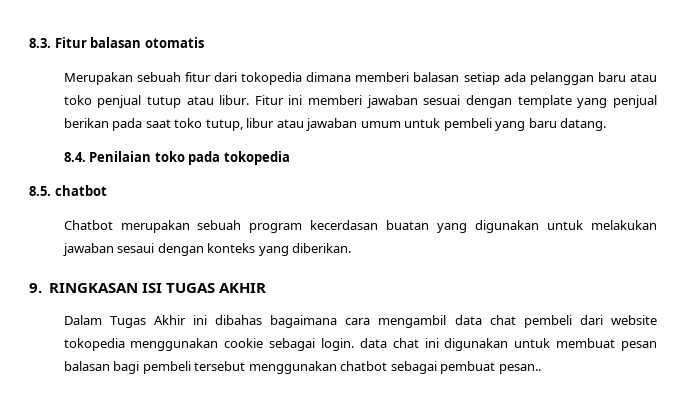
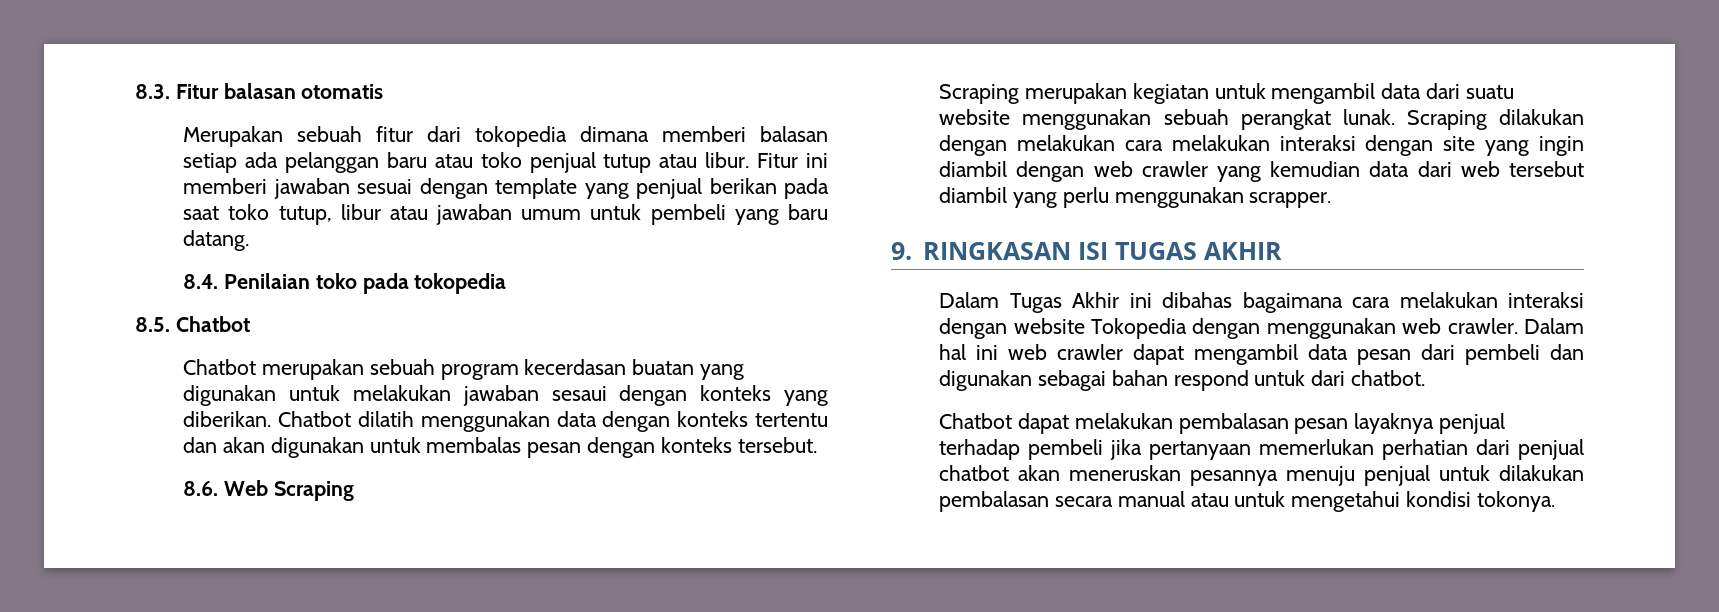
[54,185,107,196] chatbot -> [175,316,250,332] Chatbot
(352, 248) none -> [278,411,828,432] [183,437,817,458] [183,480,354,501] [939,83,1514,104] [939,109,1584,130] [939,135,1584,156] [939,161,1584,182] [939,187,1332,208] Chatbot dilatih menggunakan data dengan konteks tertentu dan akan digunakan untuk membalas pesan dengan konteks tersebut. // 8.6. Web Scraping // Scraping merupakan kegiatan untuk mengambil data dari suatu website menggunakan sebuah perangkat lunak. Scraping dilakukan dengan melakukan cara melakukan interaksi dengan site yang ingin diambil dengan web crawler yang kemudian data dari web tersebut diambil yang perlu menggunakan scrapper.
[378,315,657,328] [63,338,658,351] [63,361,541,374] mengambil data chat pembeli dari website tokopedia menggunakan cookie sebagai login. data chat ini digunakan untuk membuat pesan balasan bagi pembeli tersebut menggunakan chatbot sebagai pembuat pesan.. -> [1399,292,1584,308] [939,318,1584,339] [939,344,1584,365] [939,370,1426,391] [939,413,1506,434] [939,439,1584,460] [939,465,1584,486] [939,491,1555,512] melakukan interaksi dengan website Tokopedia dengan menggunakan web crawler. Dalam hal ini web crawler dapat mengambil data pesan dari pembeli dan digunakan sebagai bahan respond untuk dari chatbot. // Chatbot dapat melakukan pembalasan pesan layaknya penjual terhadap pembeli jika pertanyaan memerlukan perhatian dari penjual chatbot akan meneruskan pesannya menuju penjual untuk dilakukan pembalasan secara manual atau untuk mengetahui kondisi tokonya.

